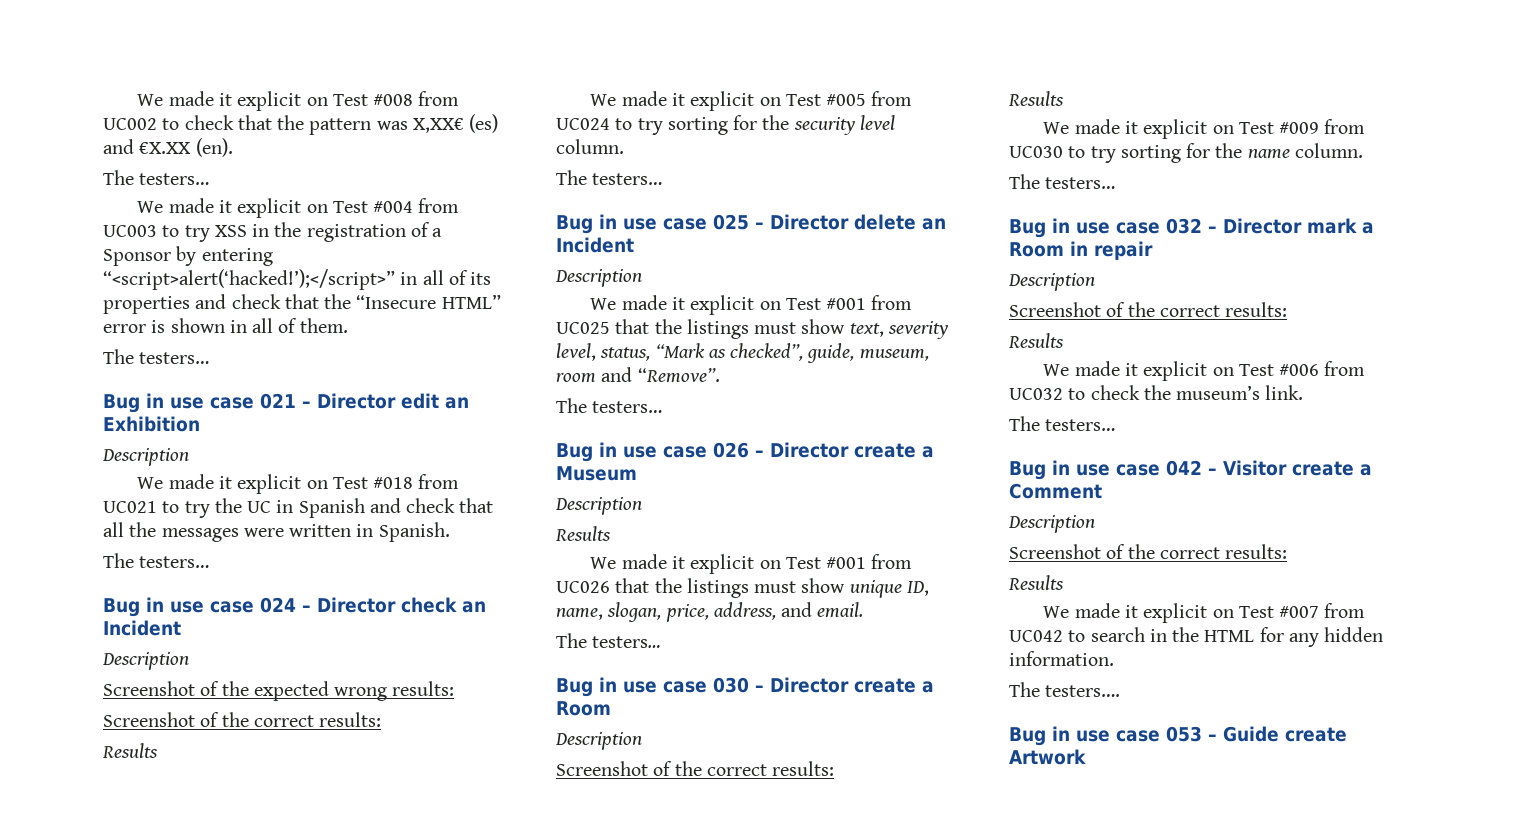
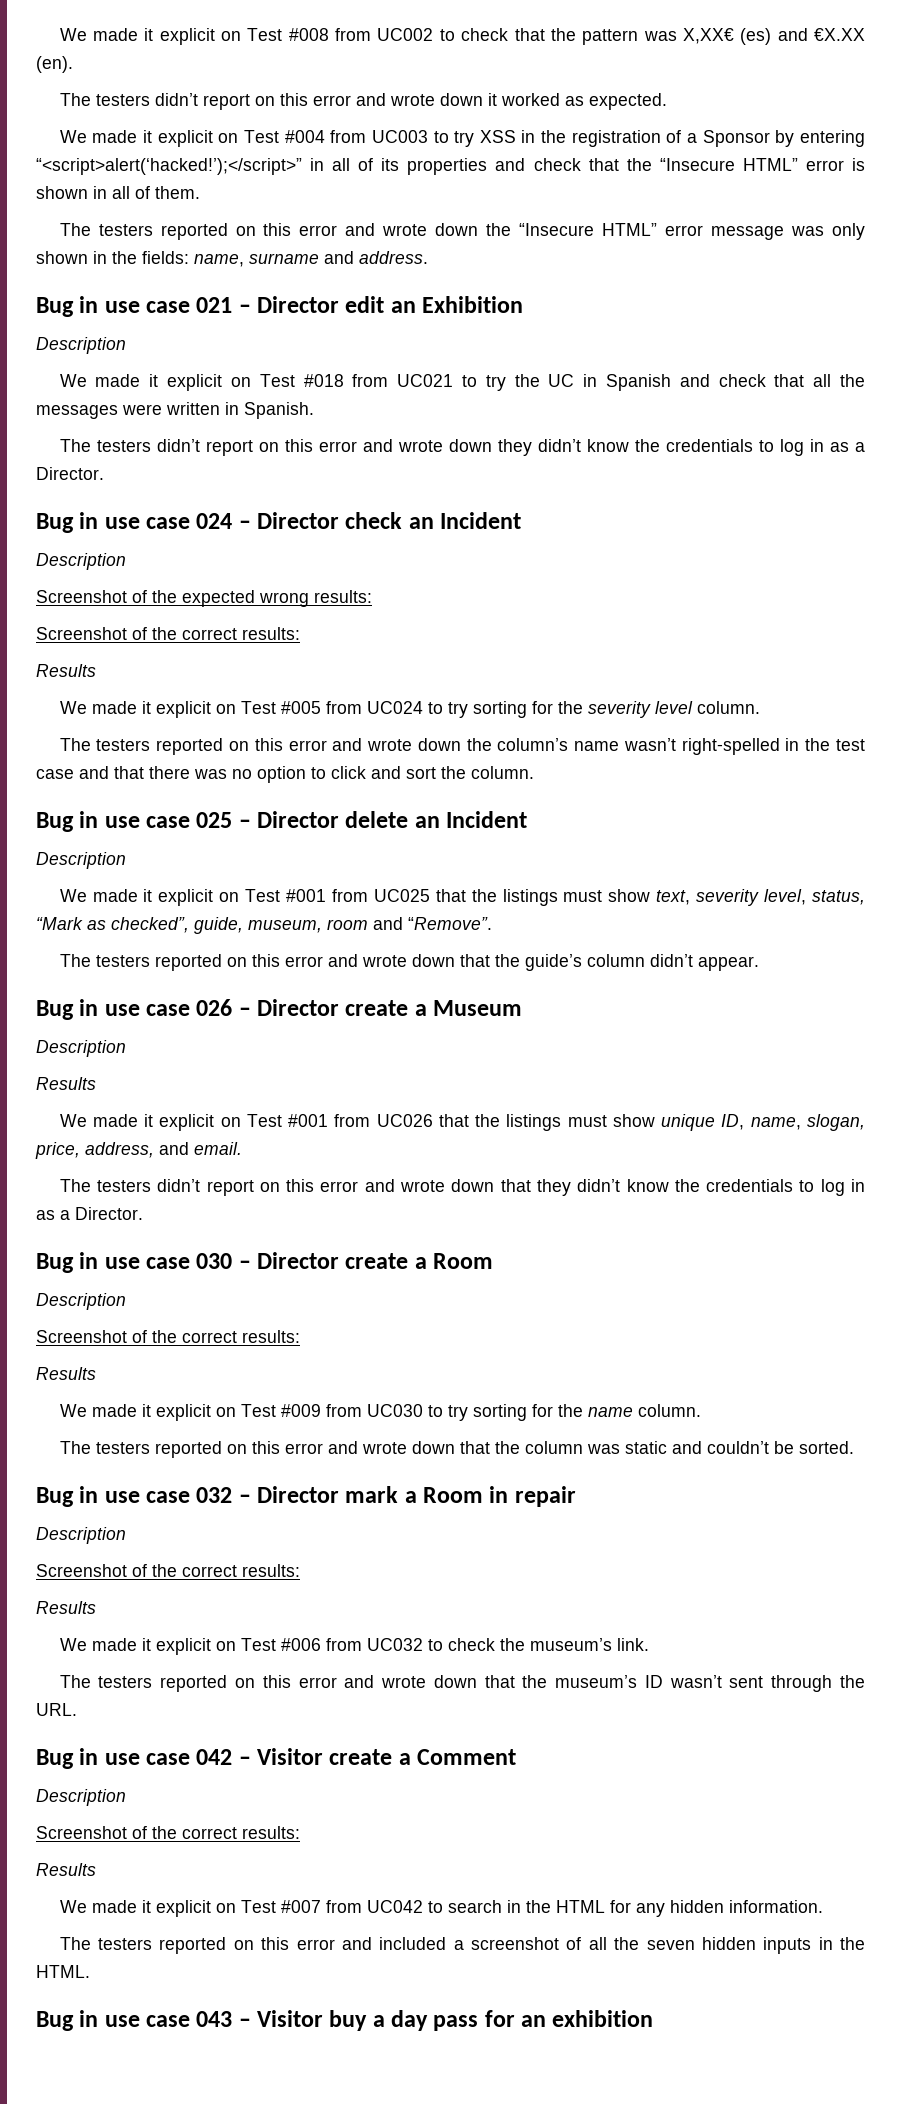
[139,173,210,185] testers… -> [95,93,667,110] testers didn’t report on this error and wrote down it worked as expected.
[139,352,210,364] testers… -> [98,223,866,240] [36,251,428,267] testers reported on this error and wrote down the “Insecure HTML” error message was only shown in the fields: name, surname and address.
[139,556,210,568] testers… -> [96,439,865,456] [36,467,104,480] testers didn’t report on this error and wrote down they didn’t know the credentials to log in as a Director.
[793,117,855,135] security -> [587,701,651,718] severity
[592,173,663,185] testers… -> [96,738,865,755] [36,766,534,783] testers reported on this error and wrote down the column’s name wasn’t right-spelled in the test case and that there was no option to click and sort the column.
[592,401,663,413] testers… -> [95,954,759,971] testers reported on this error and wrote down that the guide’s column didn’t appear.
[592,636,662,648] testers… -> [96,1179,865,1196] [36,1207,143,1220] testers didn’t report on this error and wrote down that they didn’t know the credentials to log in as a Director.
[1045,177,1116,189] testers… -> [95,1441,854,1458] testers reported on this error and wrote down that the column was static and couldn’t be sorted.
[1045,419,1116,431] testers… -> [98,1675,865,1692] [36,1703,77,1716] testers reported on this error and wrote down that the museum’s ID wasn’t sent through the URL.
[1045,685,1121,697] [1009,726,1347,746] [1009,749,1086,765] testers…. // Bug in use case 053 – Guide create Artwork -> [98,1937,866,1954] [36,1965,90,1978] [36,2010,654,2031] testers reported on this error and included a screenshot of all the seven hidden inputs in the HTML. // Bug in use case 043 – Visitor buy a day pass for an exhibition

